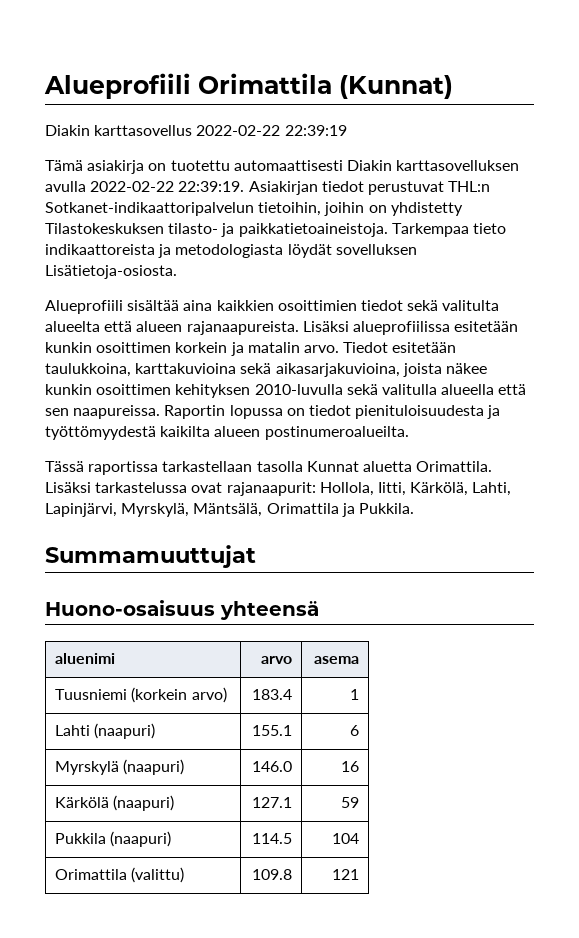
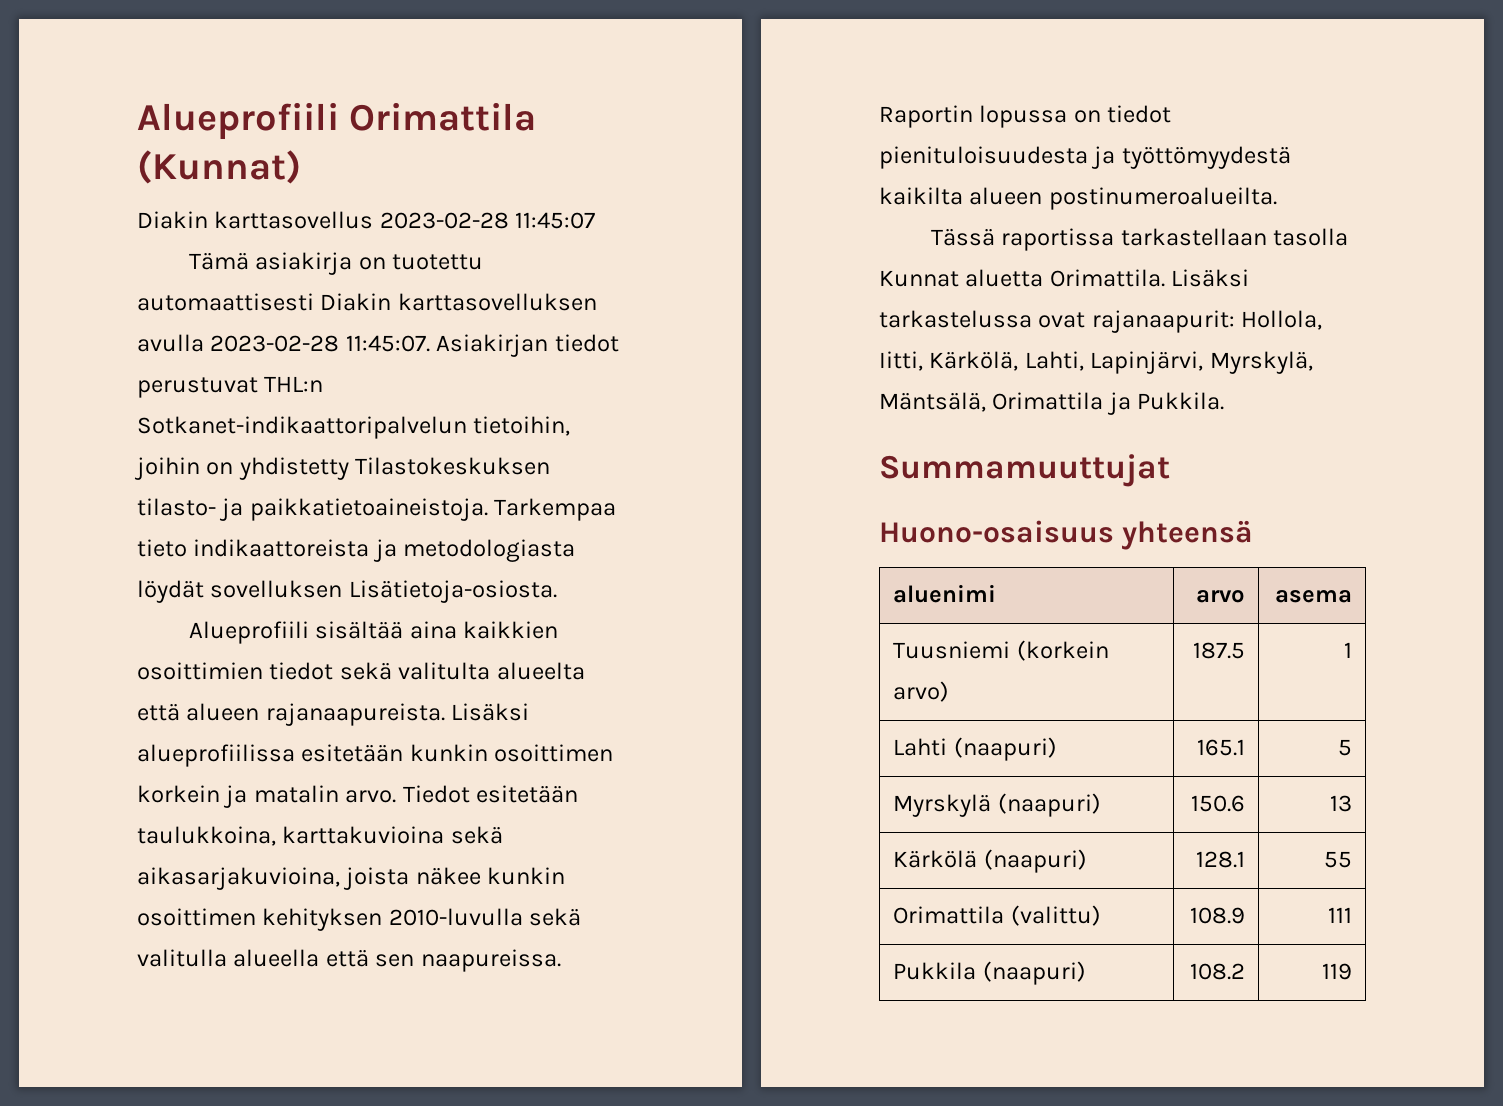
[196,125,347,136] 2022-02-22 22:39:19 -> [379,212,596,229] 2023-02-28 11:45:07
[90,181,245,192] 2022-02-22 22:39:19. -> [210,335,430,352] 2023-02-28 11:45:07.
[251,689,292,700] 183.4 -> [1192,642,1245,659] 187.5
[251,725,292,736] [349,725,359,736] 155.1 | 6 -> [1196,739,1245,756] [1337,739,1352,756] 165.1 | 5
[251,761,292,772] [340,761,359,772] 146.0 | 16 -> [1190,795,1245,812] [1329,795,1352,812] 150.6 | 13
[251,797,292,808] [340,797,359,808] [55,831,172,847] [251,833,292,844] [331,833,359,844] [55,867,185,883] [251,869,292,880] [331,869,359,880] 127.1 | 59 // Pukkila (naapuri) | 114.5 | 104 // Orimattila (valittu) | 109.8 | 121 -> [1195,851,1245,868] [1323,851,1352,868] [893,905,1101,926] [1189,907,1245,924] [1327,907,1352,923] [893,961,1086,985] [1189,963,1245,980] [1321,963,1352,980] 128.1 | 55 // Orimattila (valittu) | 108.9 | 111 // Pukkila (naapuri) | 108.2 | 119

